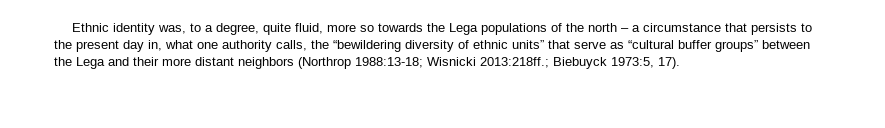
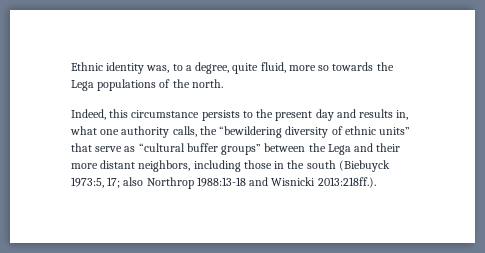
[587,23,747,32] north – a circumstance that -> [191,79,223,88] [71,109,200,120] north. // Indeed, this circumstance
(144, 46) none -> [336,109,394,118] and results
[238,57,680,69] neighbors (Northrop 1988:13-18; Wisnicki 2013:218ff.; Biebuyck 1973:5, 17). -> [138,160,390,172] [71,177,376,189] neighbors, including those in the south (Biebuyck 1973:5, 17; also Northrop 1988:13-18 and Wisnicki 2013:218ff.).

